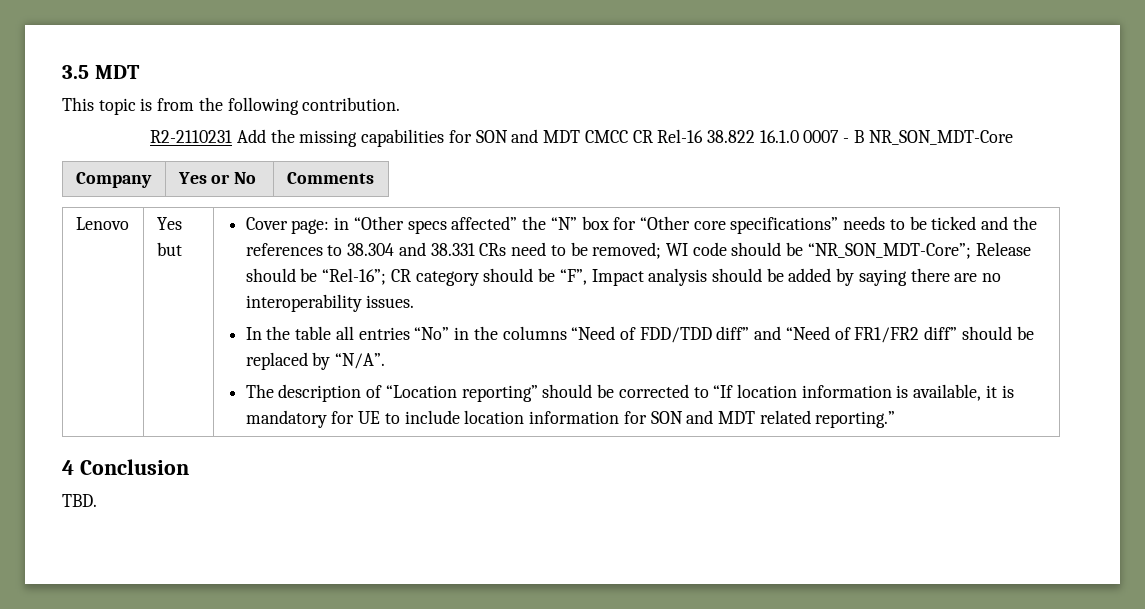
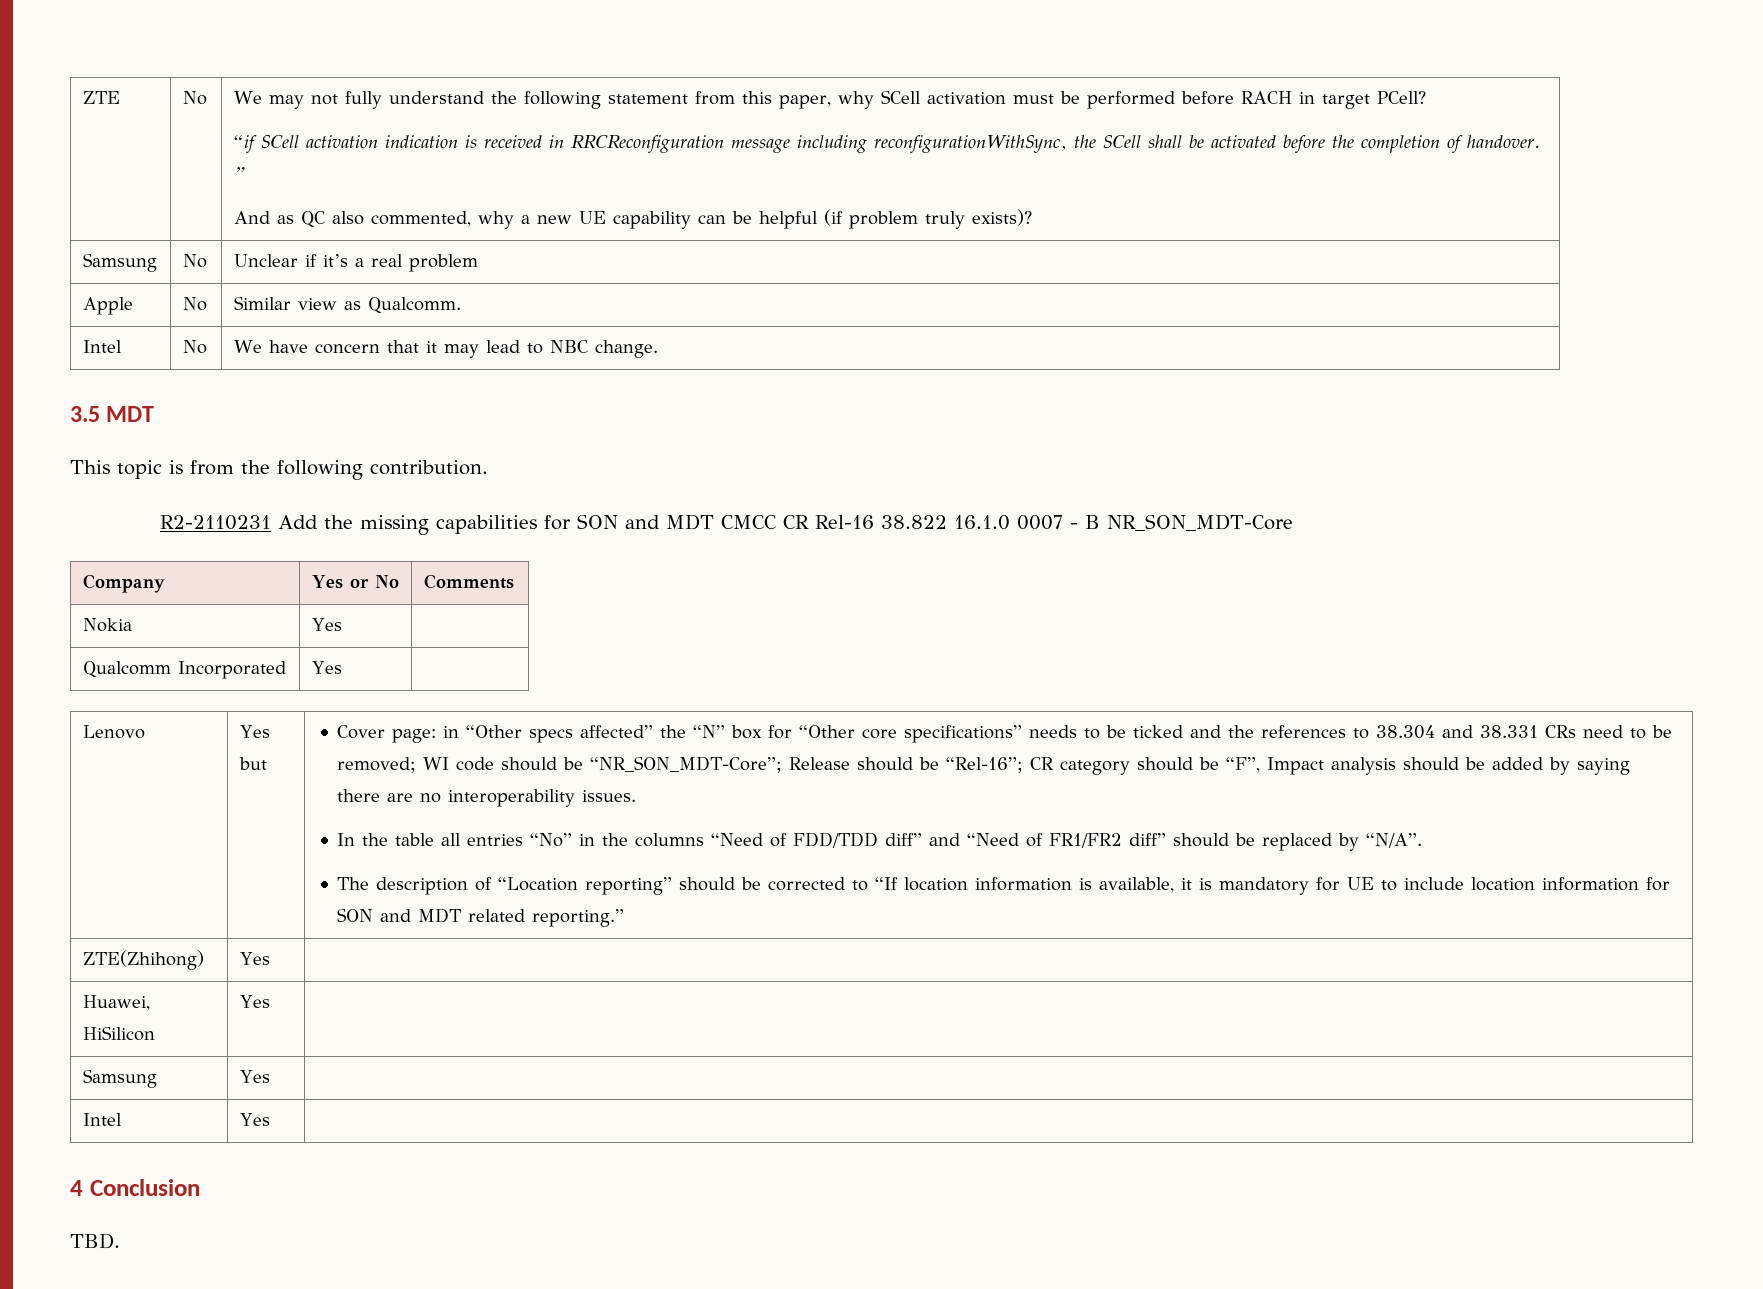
(62, 72) none -> [82,91,120,104] [182,91,207,105] [233,90,1426,109] [233,135,1540,153] [233,167,245,180] [233,209,1032,229] [82,253,157,272] [182,254,207,268] [233,254,478,272] [82,297,133,315] [182,297,207,311] [233,296,461,314] [82,340,122,353] [182,340,207,354] [233,340,658,358] ZTE | No | We may not fully understand the following statement from this paper, why SCell activation must be performed before RACH in target PCell? // “if SCell activation indication is received in RRCReconfiguration message including reconfigurationWithSync, the SCell shall be activated before the completion of handover. ” // And as QC also commented, why a new UE capability can be helpful (if problem truly exists)? // Samsung | No | Unclear if it’s a real problem // Apple | No | Similar view as Qualcomm. // Intel | No | We have concern that it may lead to NBC change. //
(374, 178) none -> [82,618,132,632] [311,618,342,631] [82,661,286,679] [311,661,342,674] // Nokia | Yes | // Qualcomm Incorporated | Yes |
(896, 419) none -> [82,950,204,970] [239,952,270,965] [82,995,150,1011] [82,1026,155,1041] [239,995,270,1008] [82,1069,157,1088] [239,1070,270,1083] [82,1113,122,1126] [239,1113,270,1126] // ZTE(Zhihong) | Yes | // Huawei, HiSilicon | Yes | // Samsung | Yes | // Intel | Yes |

